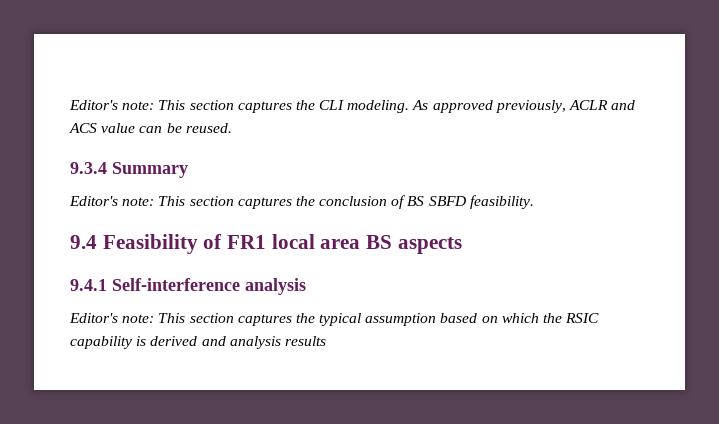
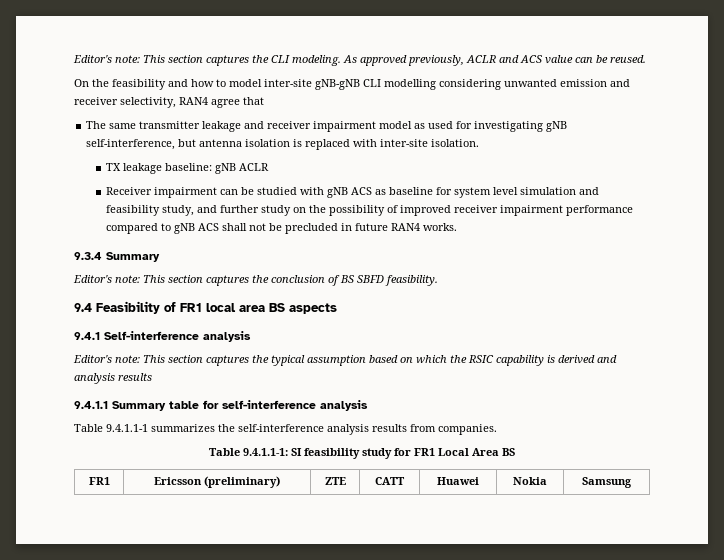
(232, 128) none -> [74,79,630,90] [74,97,264,108] [86,121,568,132] [86,139,480,150] [105,163,269,174] [105,187,599,198] [105,205,633,216] [105,223,457,234] // On the feasibility and how to model inter-site gNB-gNB CLI modelling considering unwanted emission and receiver selectivity, RAN4 agree that // The same transmitter leakage and receiver impairment model as used for investigating gNB self-interference, but antenna isolation is replaced with inter-site isolation. // TX leakage baseline: gNB ACLR // Receiver impairment can be studied with gNB ACS as baseline for system level simulation and feasibility study, and further study on the possibility of improved receiver impairment performance compared to gNB ACS shall not be precluded in future RAN4 works.
(326, 341) none -> [74,400,368,411] [74,424,497,435] [209,448,515,459] [88,477,110,485] [154,476,280,488] [324,477,346,485] [375,477,405,485] [437,477,479,485] [513,477,547,485] [582,477,632,488] // 9.4.1.1 Summary table for self-interference analysis // Table 9.4.1.1-1 summarizes the self-interference analysis results from companies. // Table 9.4.1.1-1: SI feasibility study for FR1 Local Area BS // FR1 | Ericsson (preliminary) | ZTE | CATT | Huawei | Nokia | Samsung

